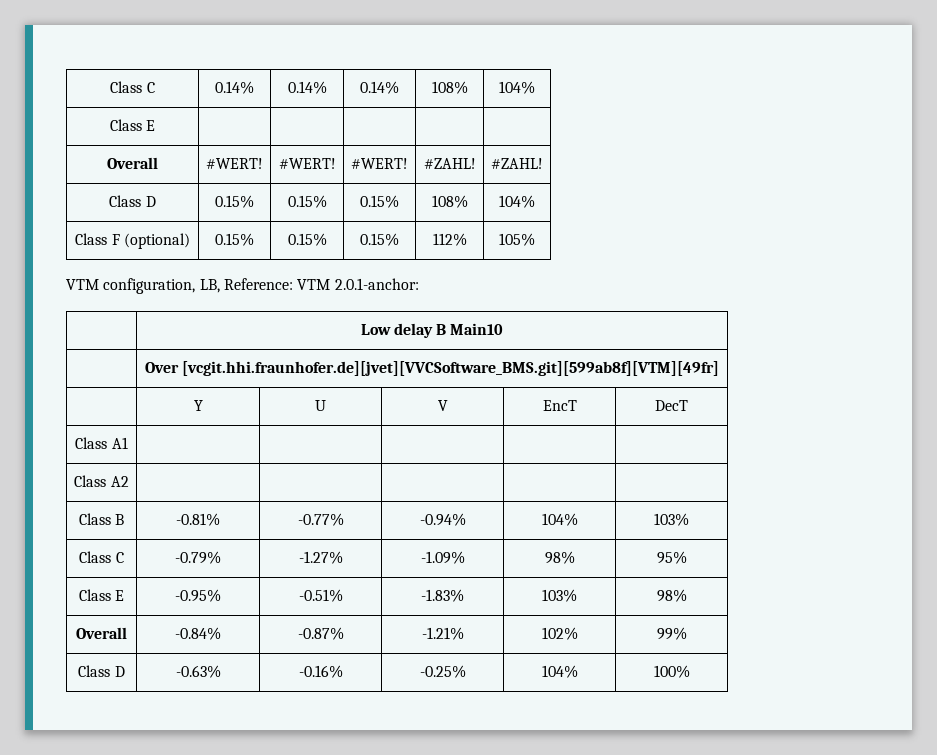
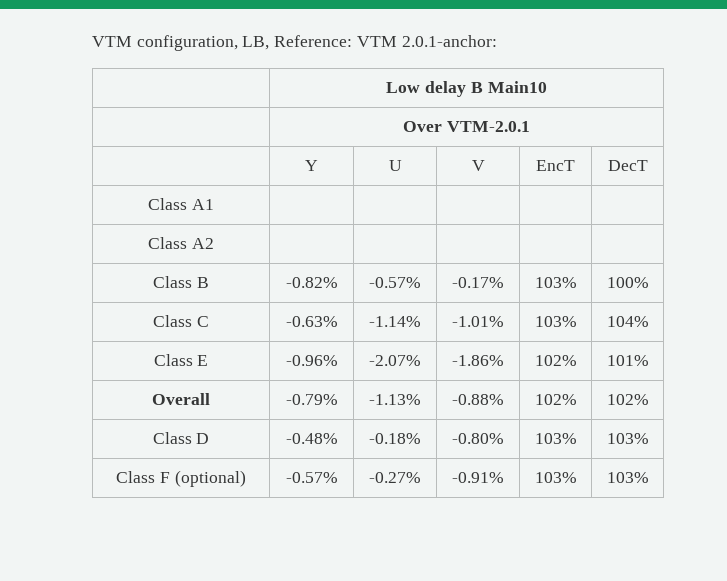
[110,81,155,93] [215,81,254,94] [287,81,327,94] [360,81,399,94] [431,81,468,94] [499,81,535,94] [109,119,156,131] [107,157,158,169] [206,158,263,169] [278,158,336,169] [351,158,408,169] [423,158,476,169] [491,158,543,169] [109,195,156,207] [215,195,254,208] [287,195,327,208] [360,195,399,208] [431,195,468,208] [499,195,535,208] [75,233,190,249] [215,233,254,246] [287,233,327,246] [360,233,399,246] [432,233,467,246] [499,233,535,246] Class C | 0.14% | 0.14% | 0.14% | 108% | 104% // Class E | | | | | // Overall | #WERT! | #WERT! | #WERT! | #ZAHL! | #ZAHL! // Class D | 0.15% | 0.15% | 0.15% | 108% | 104% // Class F (optional) | 0.15% | 0.15% | 0.15% | 112% | 105% // -> (92, 41) none
[182,361,720,376] [vcgit.hhi.fraunhofer.de][jvet][VVCSoftware_BMS.git][599ab8f][VTM][49fr] -> [446,121,530,132] VTM-2.0.1
[176,513,220,526] [297,513,344,526] [419,513,466,526] [541,513,578,526] [654,513,689,526] [79,551,124,563] [175,551,221,564] [298,551,343,564] [420,551,465,564] [544,551,575,564] [656,551,687,564] [78,589,125,601] [175,589,221,602] [298,589,343,602] [421,589,464,602] [542,589,577,602] [656,589,687,602] [76,627,127,639] [175,627,221,640] [297,627,344,640] [421,627,464,640] [541,627,578,640] [656,627,687,640] [78,665,125,677] [175,665,221,678] [298,665,343,678] [419,665,466,678] [541,665,578,678] [653,665,690,678] -0.81% | -0.77% | -0.94% | 104% | 103% // Class C | -0.79% | -1.27% | -1.09% | 98% | 95% // Class E | -0.95% | -0.51% | -1.83% | 103% | 98% // Overall | -0.84% | -0.87% | -1.21% | 102% | 99% // Class D | -0.63% | -0.16% | -0.25% | 104% | 100% -> [285,277,338,288] [369,277,421,288] [452,277,504,288] [534,277,577,288] [606,277,649,288] [153,315,209,327] [285,316,338,327] [369,316,421,327] [452,316,504,327] [534,316,577,327] [606,316,649,327] [153,354,209,366] [285,355,338,366] [369,355,421,366] [452,355,504,366] [534,355,577,366] [606,355,649,366] [152,393,210,405] [285,394,338,405] [369,394,421,405] [452,394,504,405] [534,394,577,405] [606,394,649,405] [152,432,210,444] [285,433,338,444] [369,433,421,444] [452,433,504,444] [534,433,577,444] [606,433,649,444] [116,470,246,487] [285,472,338,483] [369,472,421,483] [452,472,504,483] [534,472,577,483] [606,472,649,483] -0.82% | -0.57% | -0.17% | 103% | 100% // Class C | -0.63% | -1.14% | -1.01% | 103% | 104% // Class E | -0.96% | -2.07% | -1.86% | 102% | 101% // Overall | -0.79% | -1.13% | -0.88% | 102% | 102% // Class D | -0.48% | -0.18% | -0.80% | 103% | 103% // Class F (optional) | -0.57% | -0.27% | -0.91% | 103% | 103%

